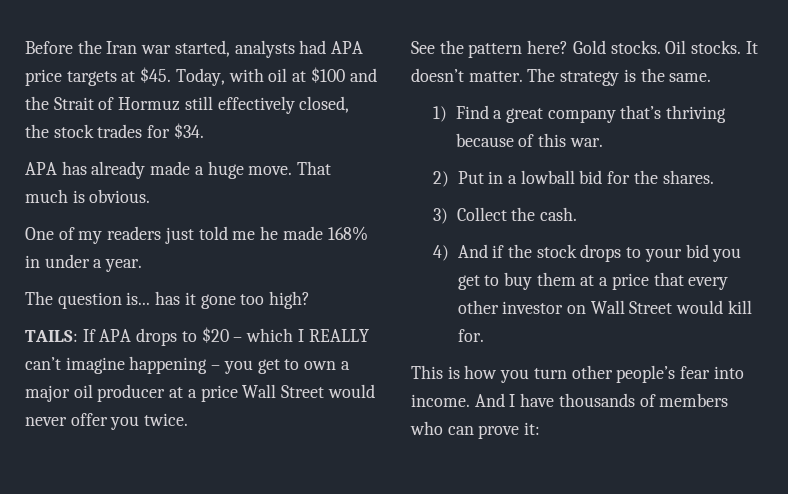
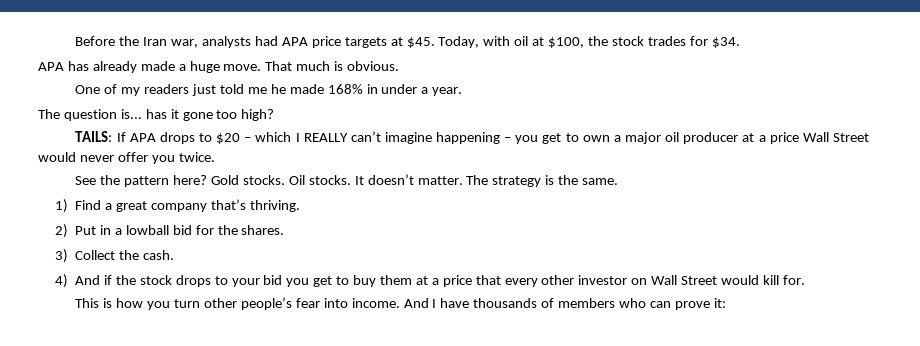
[141,40,230,57] war started, -> [171,39,199,48] war,
[310,67,377,83] [25,96,350,114] $100 and the Strait of Hormuz still effectively closed, -> [548,37,585,48] $100,
[666,105,727,123] [455,133,603,147] thriving because of this war. -> [249,200,300,212] thriving.

